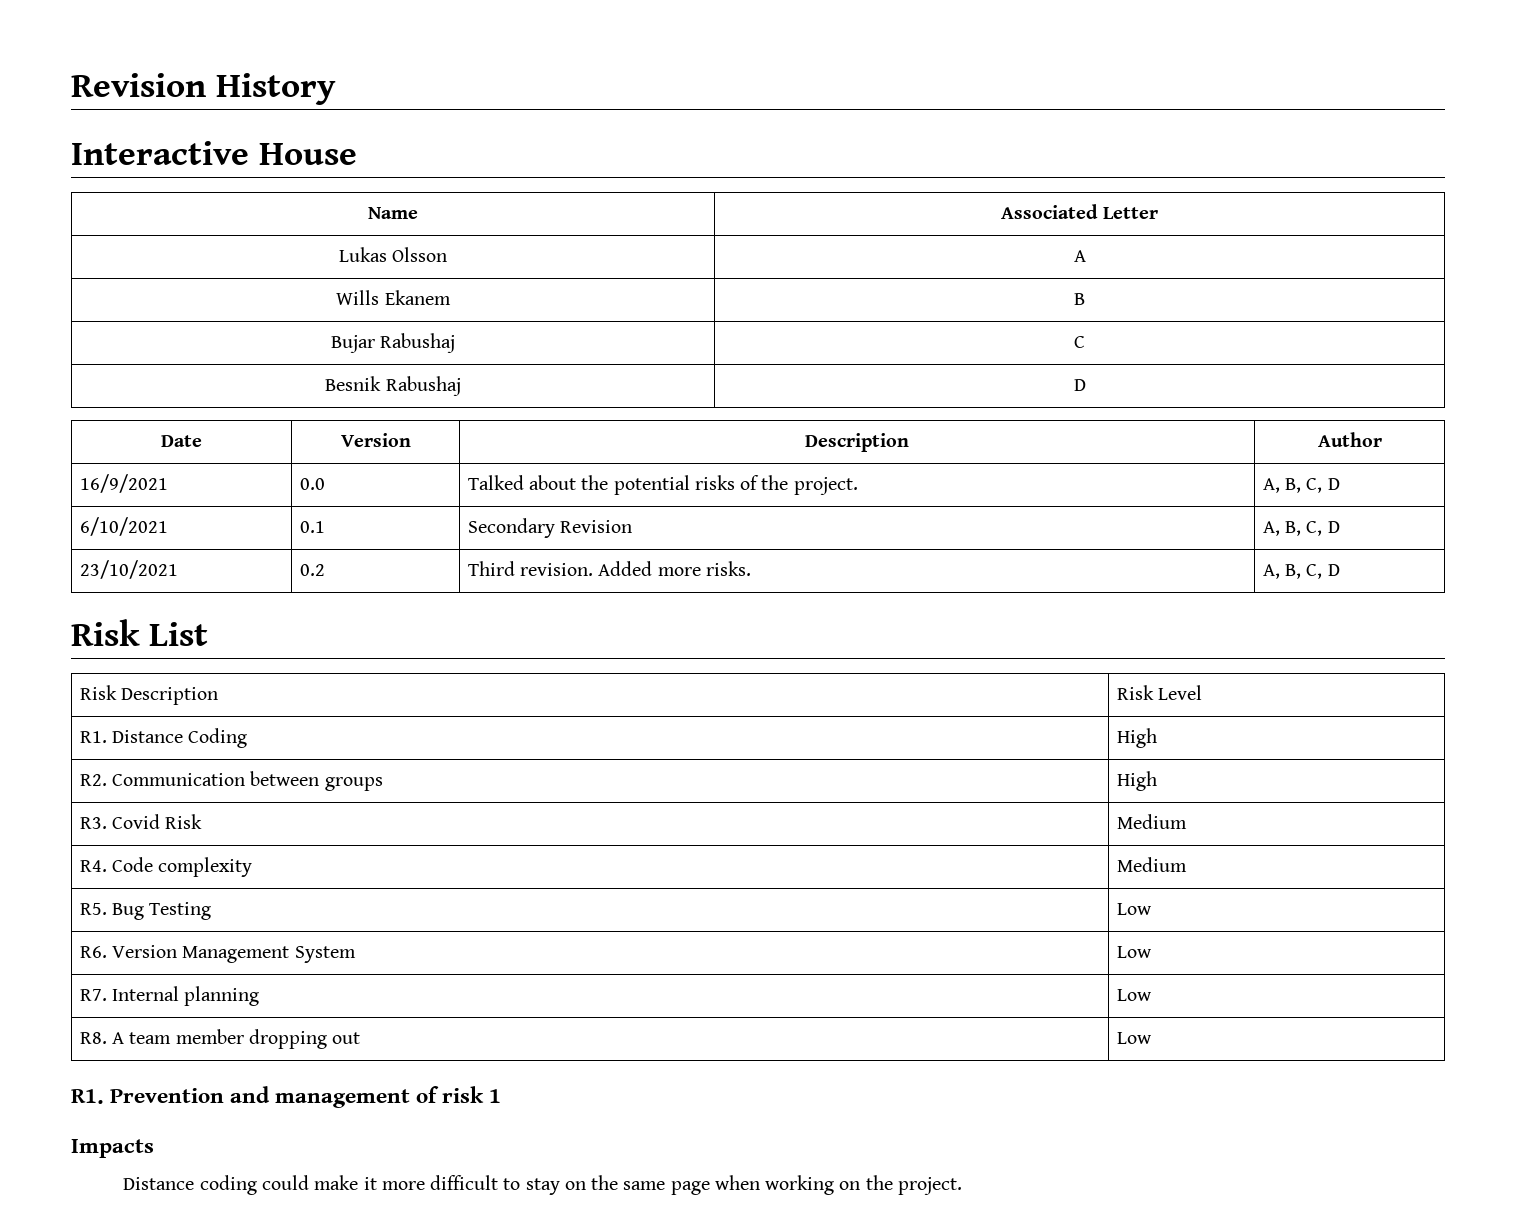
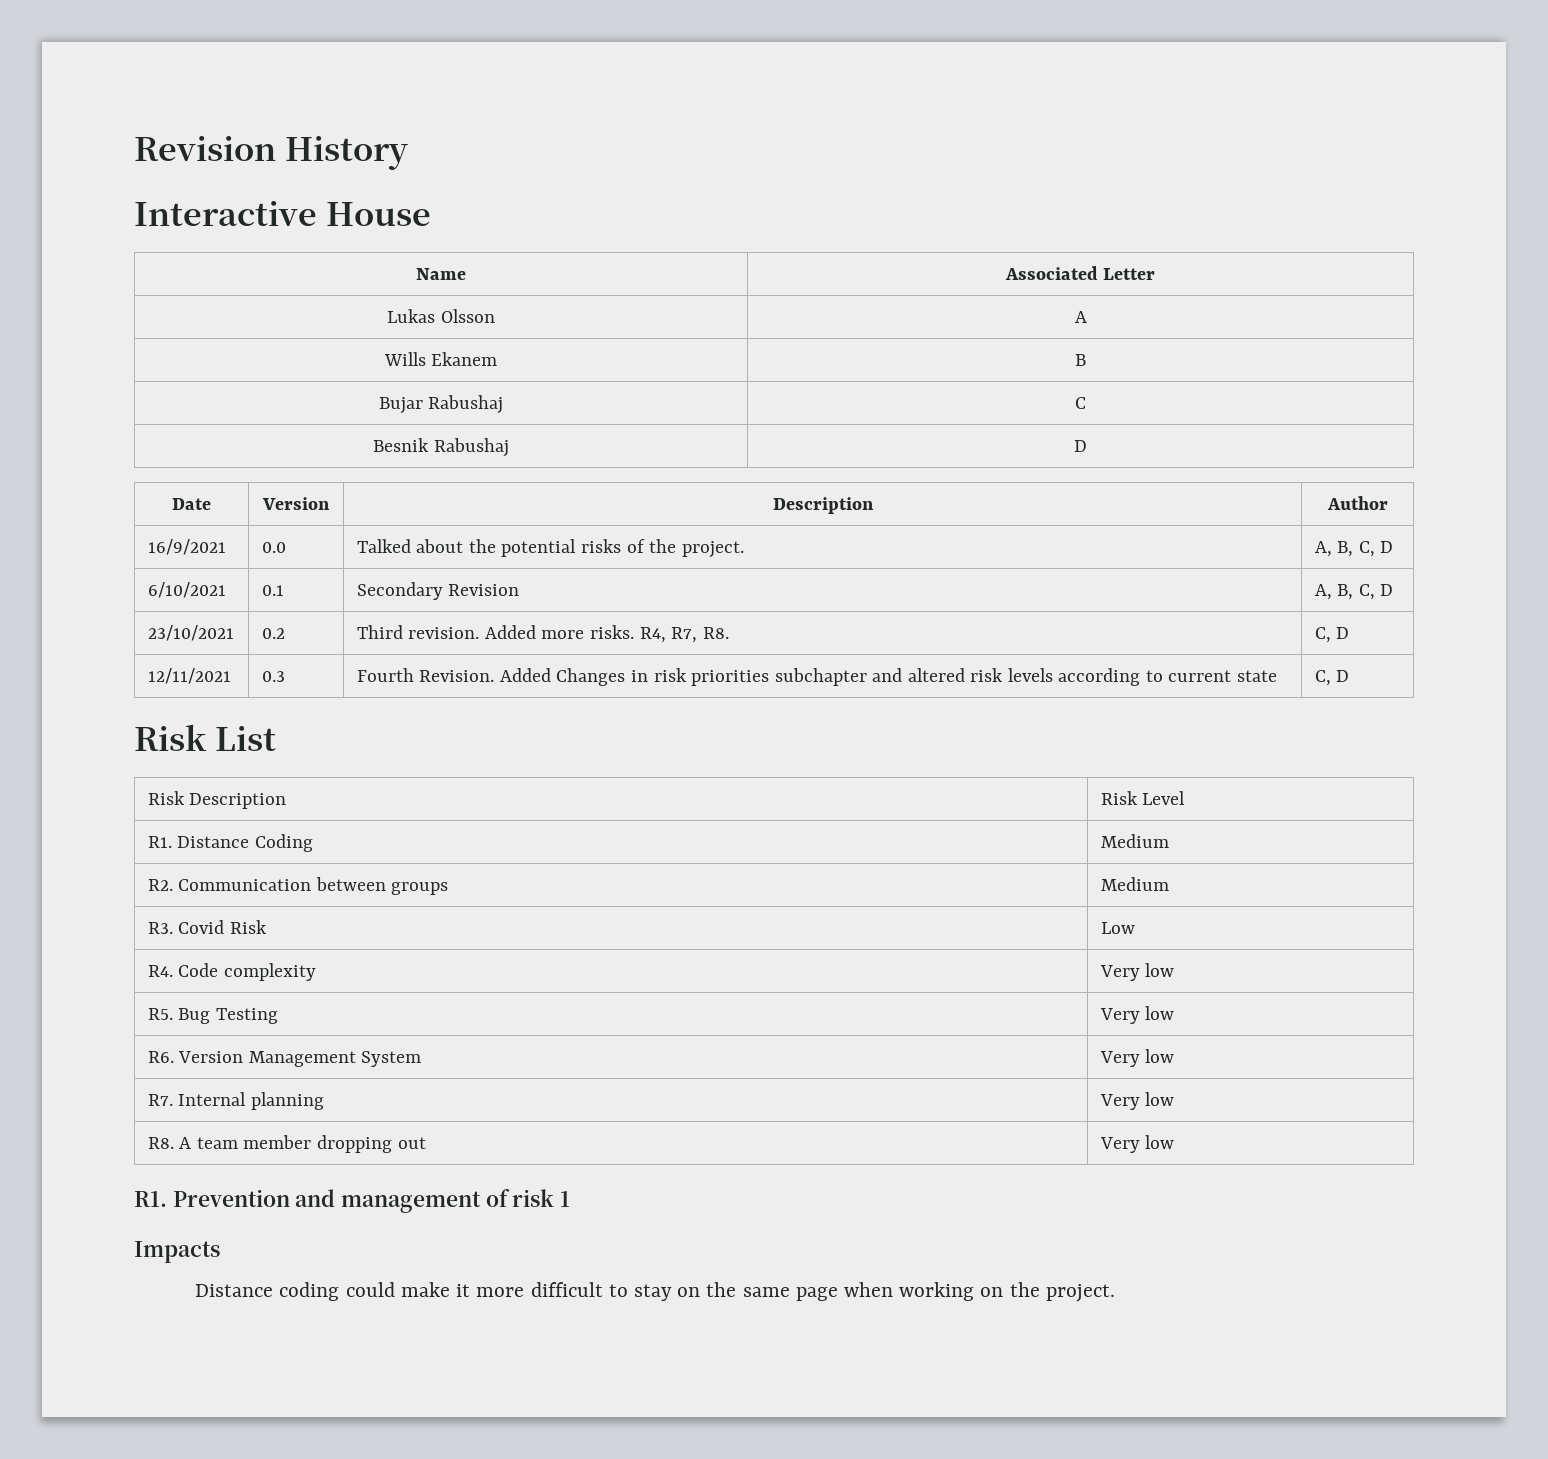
[1262,564,1302,579] | A, B, -> [639,627,729,643] [1314,627,1350,643] [147,668,231,684] [261,671,285,682] [356,668,1277,686] R4, R7, R8. | C, D // 12/11/2021 | 0.3 | Fourth Revision. Added Changes in risk priorities subchapter and altered risk levels according to current state |
[1116,728,1157,748] High -> [1100,834,1169,848] Medium
[1116,771,1157,791] High -> [1100,877,1169,891] Medium
[1116,814,1187,829] Medium -> [1100,922,1135,934] Low
[1116,857,1187,872] Medium -> [1099,963,1175,981] Very low
[1116,903,1152,915] Low -> [1099,1006,1175,1024] Very low
[1116,946,1152,958] Low -> [1099,1049,1175,1067] Very low
[1116,989,1152,1001] Low -> [1099,1092,1175,1110] Very low
[1116,1032,1152,1044] Low -> [1099,1135,1175,1153] Very low

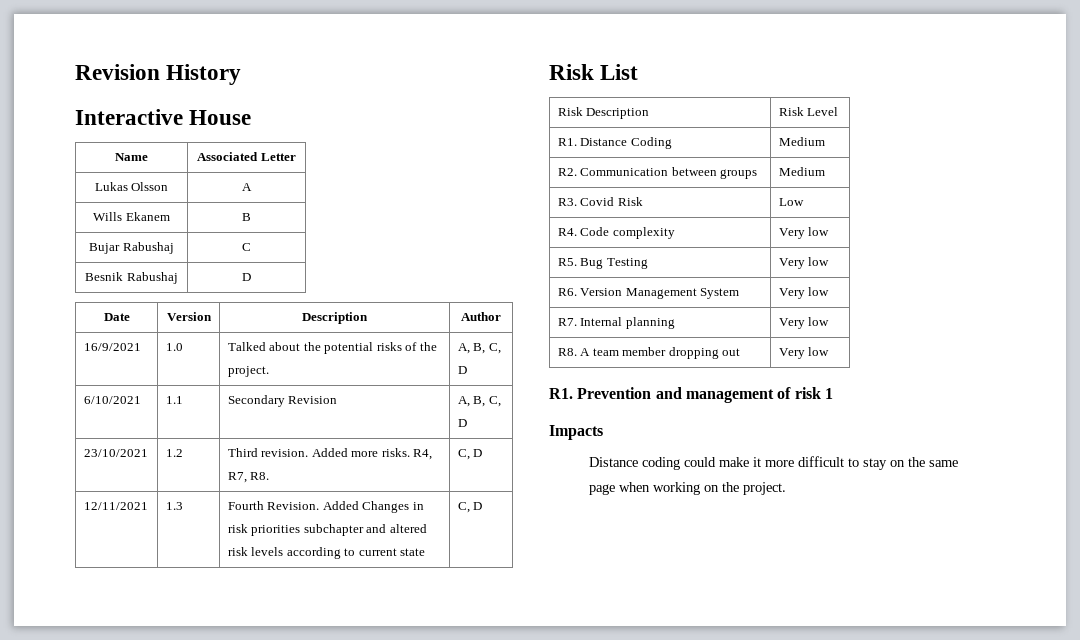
[261,542,286,553] 0.0 -> [165,343,183,351] 1.0
[261,585,284,596] 0.1 -> [165,396,183,404] 1.1
[261,628,285,639] 0.2 -> [165,449,183,457] 1.2
[261,671,285,682] 0.3 -> [165,502,183,510] 1.3

